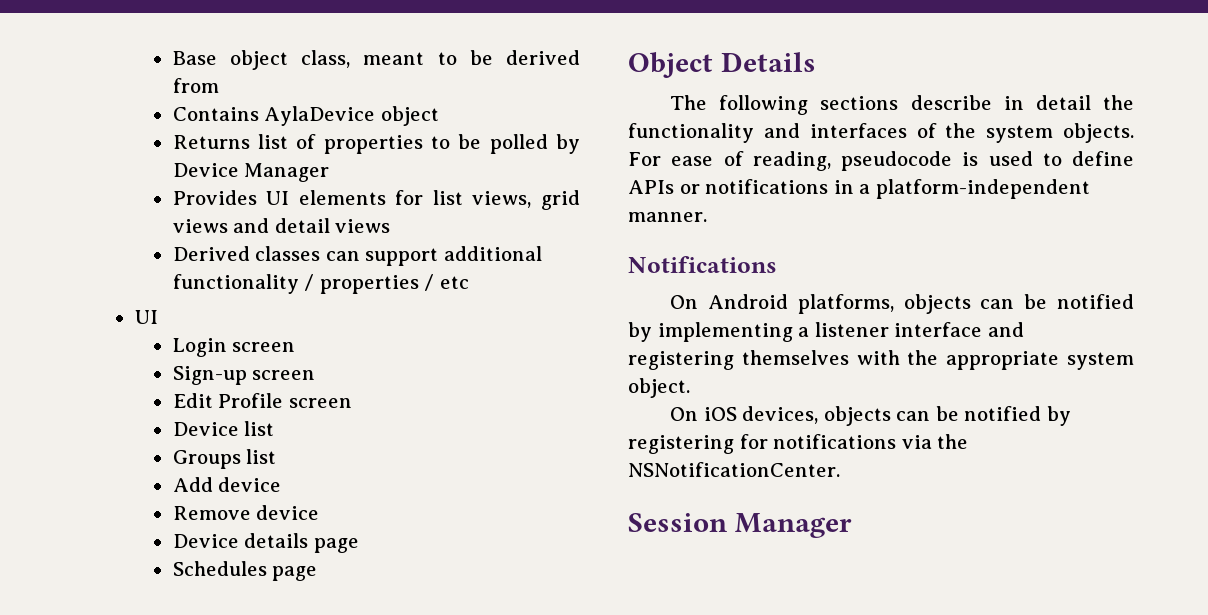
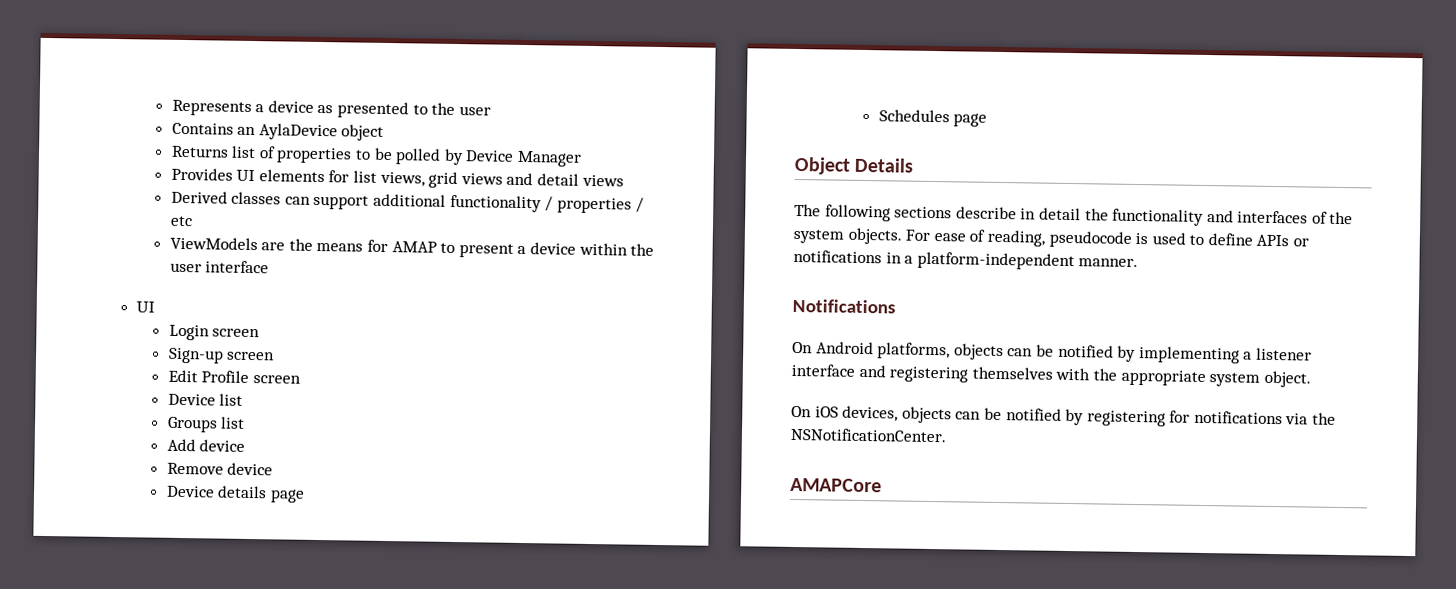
[172,50,581,70] [172,78,219,93] Base object class, meant to be derived from -> [171,99,491,119] Represents a device as presented to the user
(259, 114) none -> [237,126,257,136] an
(469, 282) none -> [169,236,655,258] [169,260,270,274] // ViewModels are the means for AMAP to present a device within the user interface
[628,513,852,538] Session Manager -> [790,477,882,493] AMAPCore

